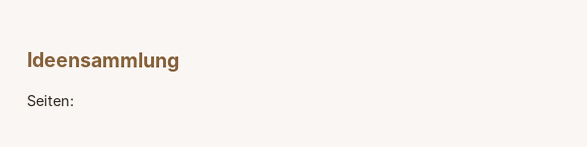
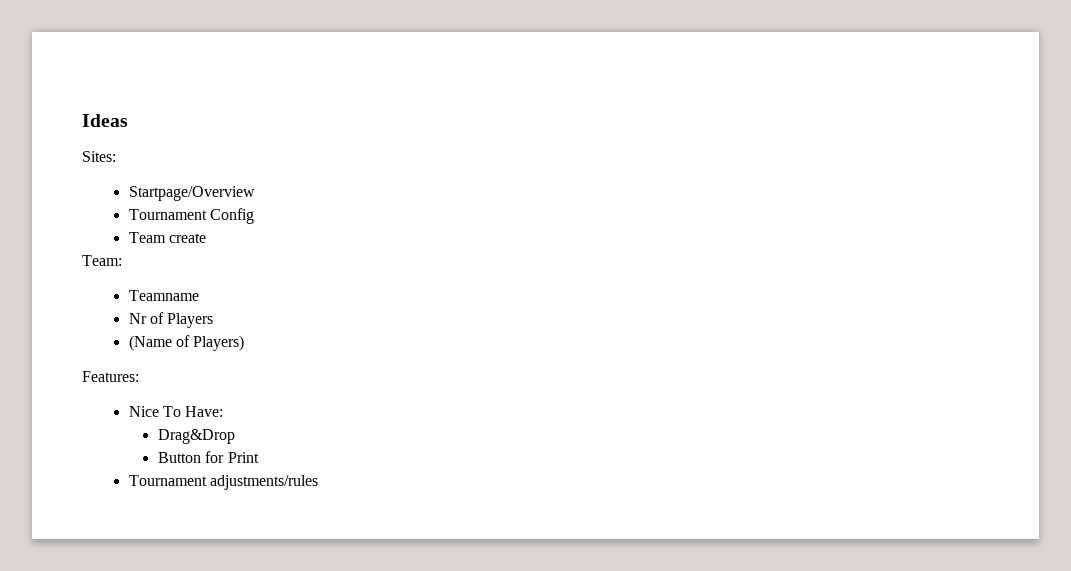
[27,51,180,73] [26,94,74,108] Ideensammlung // Seiten: -> [82,114,128,127] [82,151,116,162] [128,186,255,201] [128,208,255,224] [128,232,207,243] [82,255,122,266] [128,290,199,301] [128,312,214,328] [128,335,245,351] [82,371,139,382] [128,406,224,417] [157,429,235,444] [157,451,259,463] [128,475,319,490] Ideas // Sites: // Startpage/Overview // Tournament Config // Team create // Team: // Teamname // Nr of Players // (Name of Players) // Features: // Nice To Have: // Drag&Drop // Button for Print // Tournament adjustments/rules

